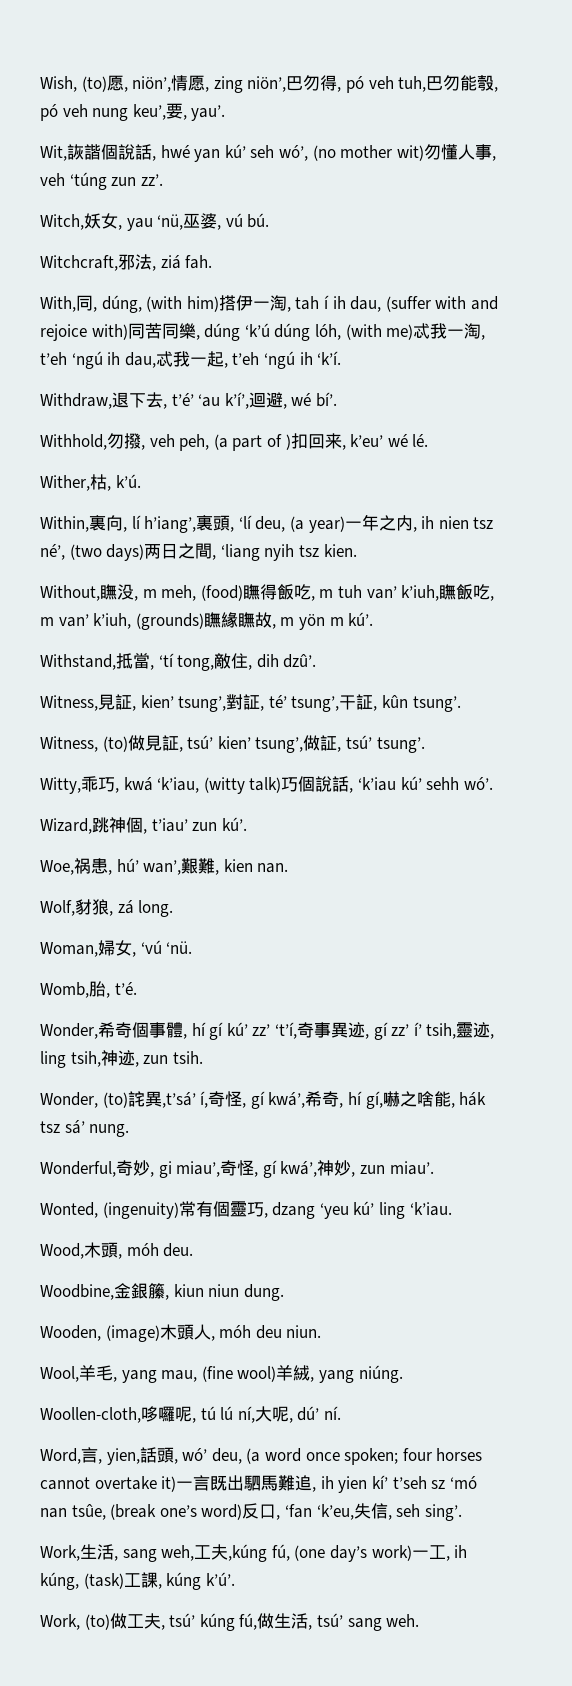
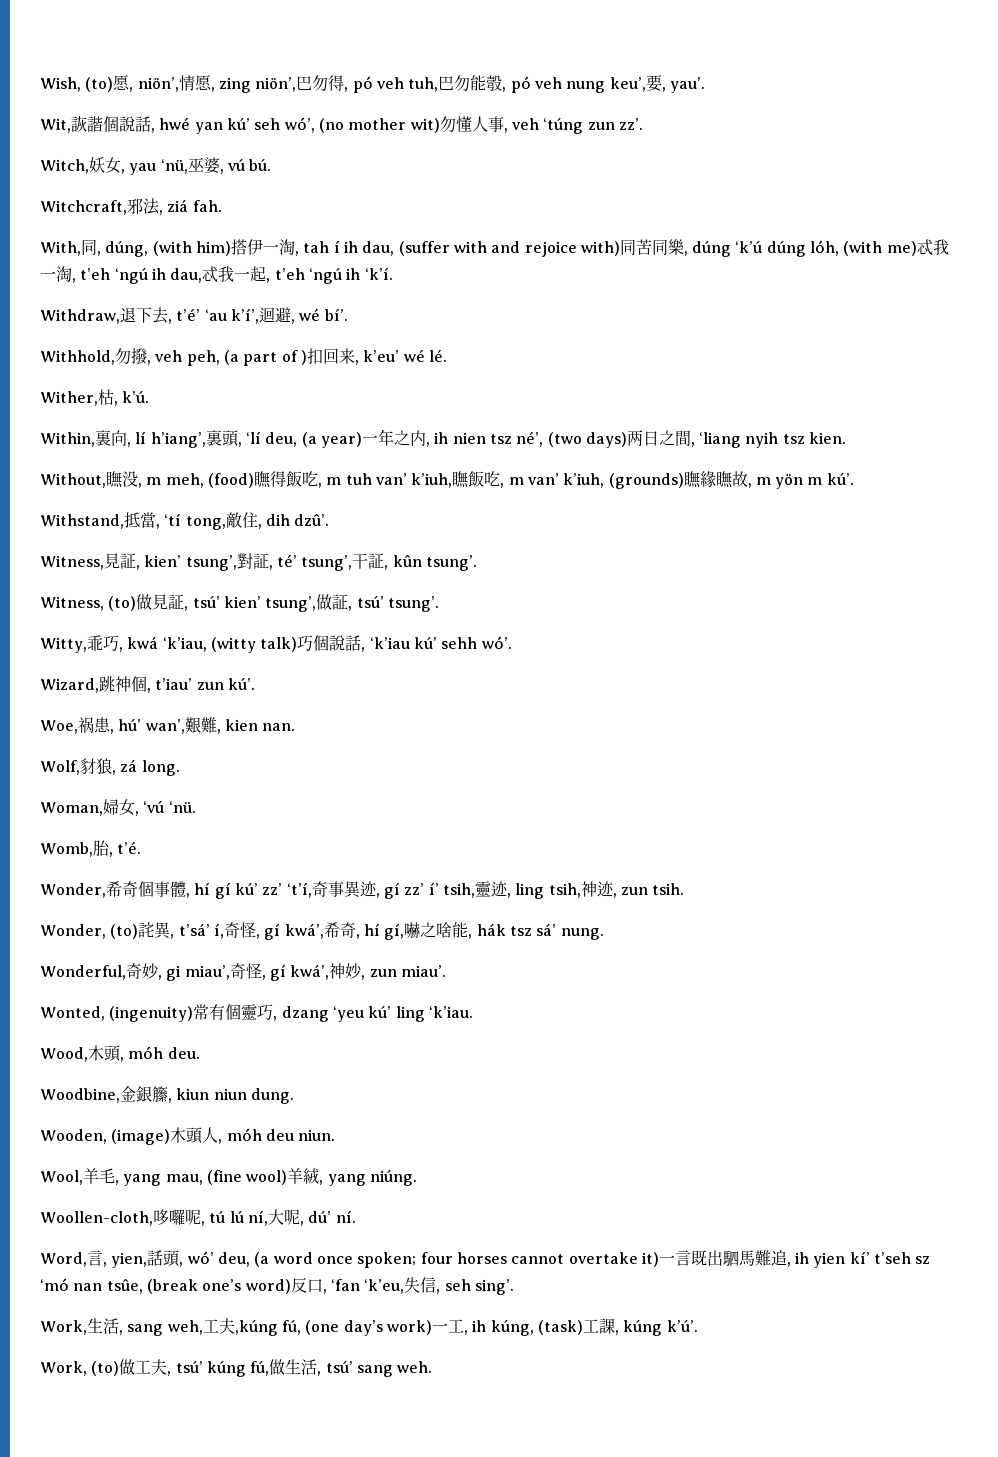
[161,1092,196,1108] ,t’sá’ -> [170,923,210,939] , t’sá’

